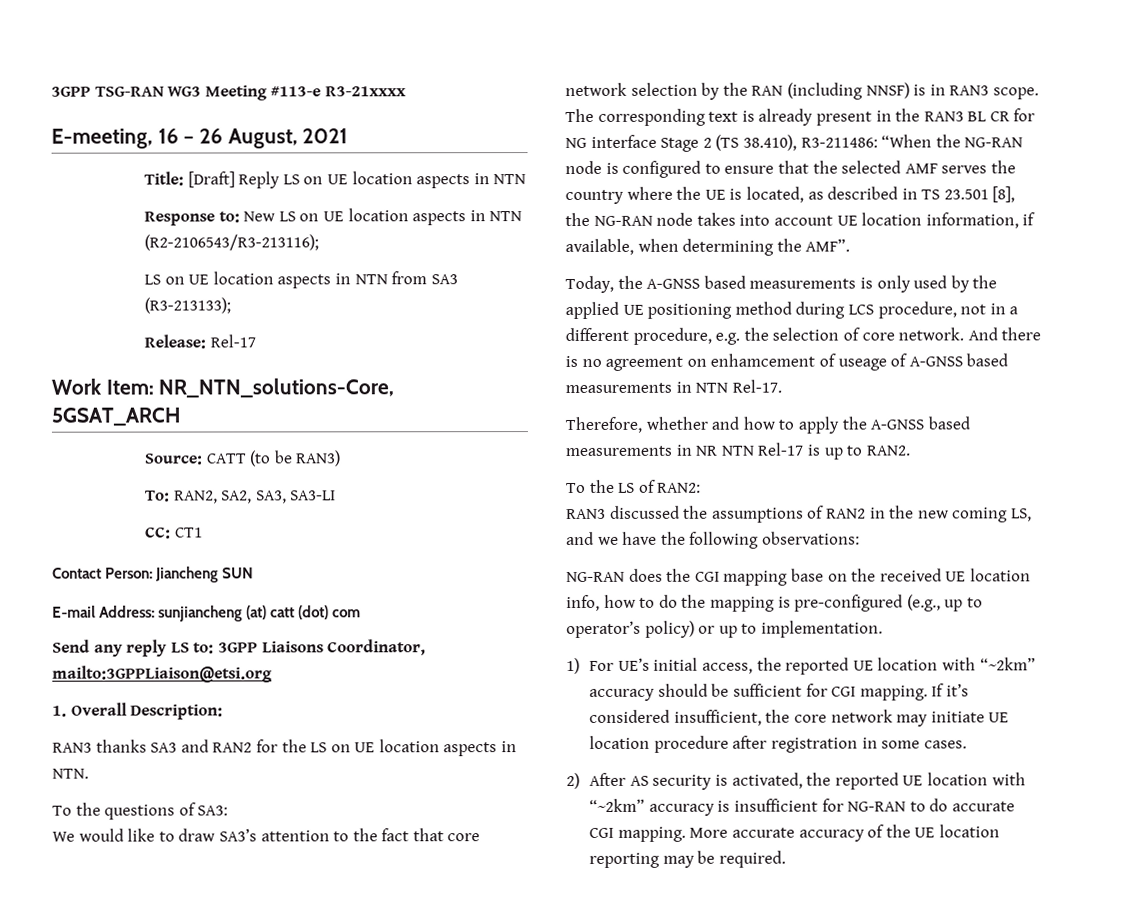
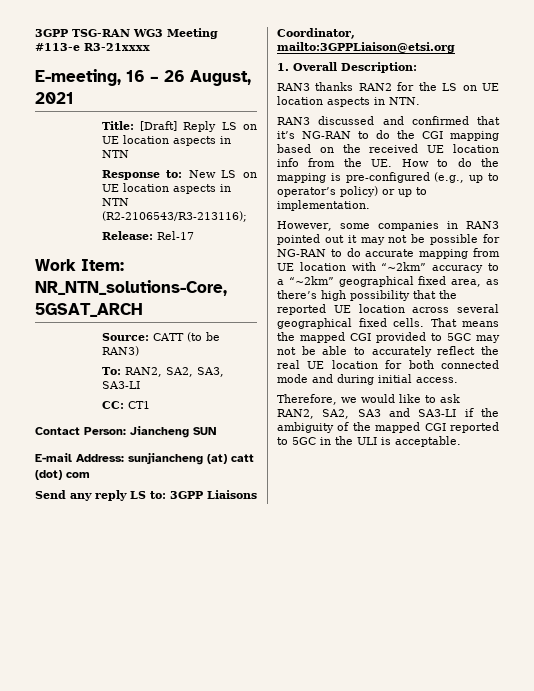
[144,271,458,289] [144,297,232,314] // LS on UE location aspects in NTN from SA3 (R3-213133); -> (247, 216) none
[150,739,209,753] SA3 and -> (354, 86) none
[52,802,229,820] [52,828,481,842] [565,82,1039,100] [565,108,1036,126] [565,134,1024,152] [565,160,1016,178] [565,186,1016,204] [565,212,1036,229] [565,238,851,256] [565,275,998,293] [565,301,1019,319] [565,327,1042,345] [565,353,1009,371] [565,379,782,393] [565,416,970,434] [565,442,910,460] [566,479,702,493] [566,505,1032,523] [566,531,860,549] [566,568,663,582] To the questions of SA3: // We would like to draw SA3’s attention to the fact that core network selection by the RAN (including NNSF) is in RAN3 scope. The corresponding text is already present in the RAN3 BL CR for NG interface Stage 2 (TS 38.410), R3-211486: “When the NG-RAN node is configured to ensure that the selected AMF serves the country where the UE is located, as described in TS 23.501 [8], the NG-RAN node takes into account UE location information, if available, when determining the AMF”. // Today, the A-GNSS based measurements is only used by the applied UE positioning method during LCS procedure, not in a different procedure, e.g. the selection of core network. And there is no agreement on enhamcement of useage of A-GNSS based measurements in NTN Rel-17. // Therefore, whether and how to apply the A-GNSS based measurements in NR NTN Rel-17 is up to RAN2. // To the LS of RAN2: // RAN3 discussed the assumptions of RAN2 in the new coming LS, and we have the following observations: // NG-RAN does -> [277,116,500,125] [277,130,390,139] RAN3 discussed and confirmed that it’s NG-RAN to do
[790,568,824,582] base -> [277,144,311,153] based
[566,594,636,611] info, how -> [277,158,429,167] info from the UE. How
[566,657,1036,675] [589,683,969,701] [589,709,1010,727] [589,735,967,753] [566,772,1026,790] [589,798,1015,816] [589,824,1000,842] [589,850,787,868] 1) For UE’s initial access, the reported UE location with “~2km” accuracy should be sufficient for CGI mapping. If it’s considered insufficient, the core network may initiate UE location procedure after registration in some cases. // 2) After AS security is activated, the reported UE location with “~2km” accuracy is insufficient for NG-RAN to do accurate CGI mapping. More accurate accuracy of the UE location reporting may be required. -> [277,221,499,231] [277,234,500,245] [277,248,500,259] [277,262,499,273] [277,276,499,287] [277,290,457,301] [277,304,499,315] [277,318,499,329] [277,332,500,343] [277,346,499,357] [277,360,499,369] [277,374,458,385] [277,394,460,405] [277,408,499,419] [277,422,499,433] [277,436,461,447] However, some companies in RAN3 pointed out it may not be possible for NG-RAN to do accurate mapping from UE location with “~2km” accuracy to a “~2km” geographical fixed area, as there’s high possibility that the reported UE location across several geographical fixed cells. That means the mapped CGI provided to 5GC may not be able to accurately reflect the real UE location for both connected mode and during initial access. // Therefore, we would like to ask RAN2, SA2, SA3 and SA3-LI if the ambiguity of the mapped CGI reported to 5GC in the ULI is acceptable.

